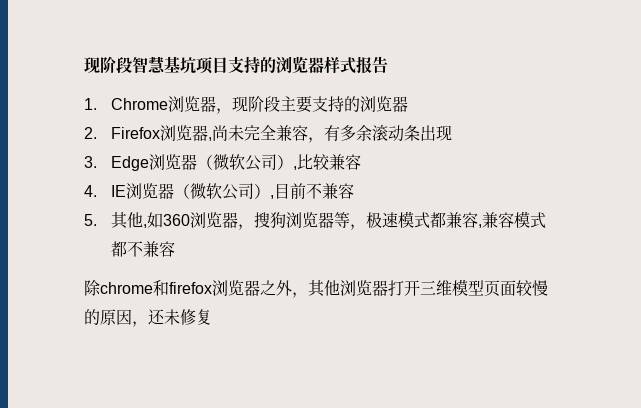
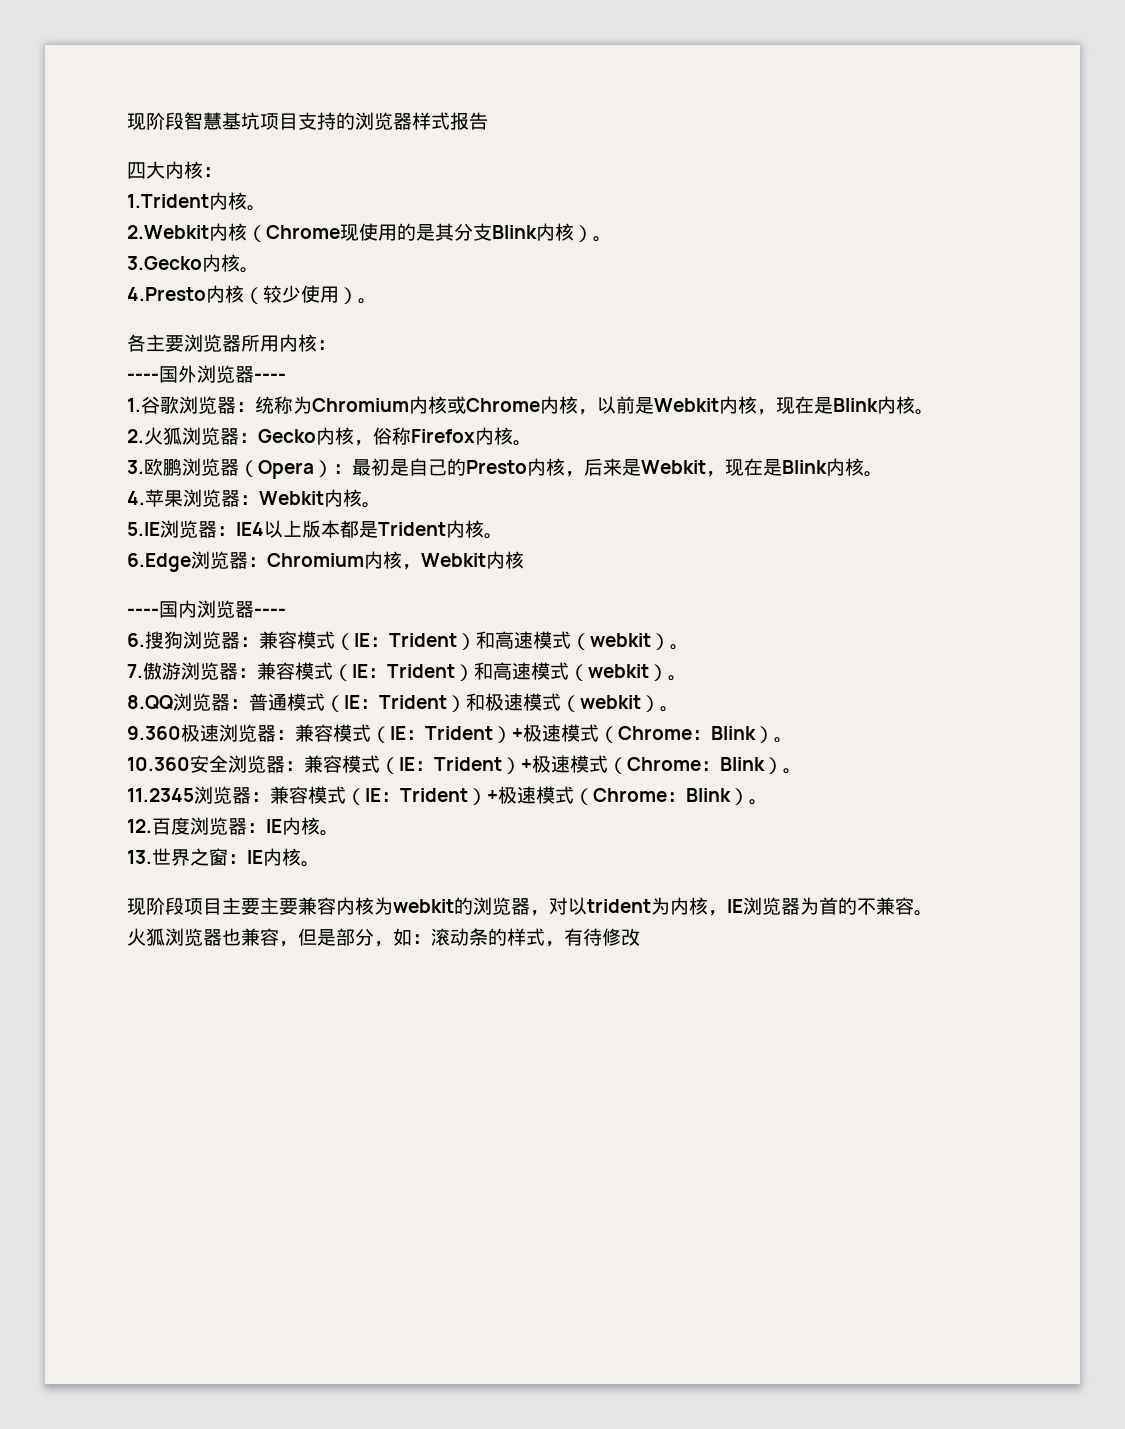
[84,96,409,114] [84,124,453,143] [84,154,362,171] [84,183,355,200] [84,211,547,230] [111,241,176,257] [84,279,548,298] [84,309,212,327] 1. Chrome浏览器，现阶段主要支持的浏览器 // 2. Firefox浏览器,尚未完全兼容，有多余滚动条出现 // 3. Edge浏览器（微软公司）,比较兼容 // 4. IE浏览器（微软公司）,目前不兼容 // 5.其他,如360浏览器，搜狗浏览器等，极速模式都兼容,兼容模式都不兼容 // 除chrome和firefox浏览器之外，其他浏览器打开三维模型页面较慢的原因，还未修复 -> [127,161,222,179] [127,192,266,211] [127,223,612,242] [127,254,259,273] [127,285,377,304] [127,334,336,352] [127,365,286,383] [127,396,934,415] [127,427,532,446] [127,458,883,479] [127,489,381,508] [127,520,503,539] [127,551,524,572] [127,600,286,618] [127,631,689,650] [127,662,687,681] [127,693,679,712] [127,724,793,743] [127,755,802,774] [127,786,768,805] [127,817,339,836] [127,848,320,867] [127,897,933,916] [127,928,640,947] 四大内核： // 1.Trident内核。 // 2.Webkit内核（Chrome现使用的是其分支Blink内核）。 // 3.Gecko内核。 // 4.Presto内核（较少使用）。 // 各主要浏览器所用内核： // ----国外浏览器---- // 1.谷歌浏览器：统称为Chromium内核或Chrome内核，以前是Webkit内核，现在是Blink内核。 // 2.火狐浏览器：Gecko内核，俗称Firefox内核。 // 3.欧鹏浏览器（Opera）：最初是自己的Presto内核，后来是Webkit，现在是Blink内核。 // 4.苹果浏览器：Webkit内核。 // 5.IE浏览器：IE4以上版本都是Trident内核。 // 6.Edge浏览器：Chromium内核，Webkit内核 // ----国内浏览器---- // 6.搜狗浏览器：兼容模式（IE：Trident）和高速模式（webkit）。 // 7.傲游浏览器：兼容模式（IE：Trident）和高速模式（webkit）。 // 8.QQ浏览器：普通模式（IE：Trident）和极速模式（webkit）。 // 9.360极速浏览器：兼容模式（IE：Trident）+极速模式（Chrome：Blink）。 // 10.360安全浏览器：兼容模式（IE：Trident）+极速模式（Chrome：Blink）。 // 11.2345浏览器：兼容模式（IE：Trident）+极速模式（Chrome：Blink）。 // 12.百度浏览器：IE内核。 // 13.世界之窗：IE内核。 // 现阶段项目主要主要兼容内核为webkit的浏览器，对以trident为内核，IE浏览器为首的不兼容。 // 火狐浏览器也兼容，但是部分，如：滚动条的样式，有待修改

